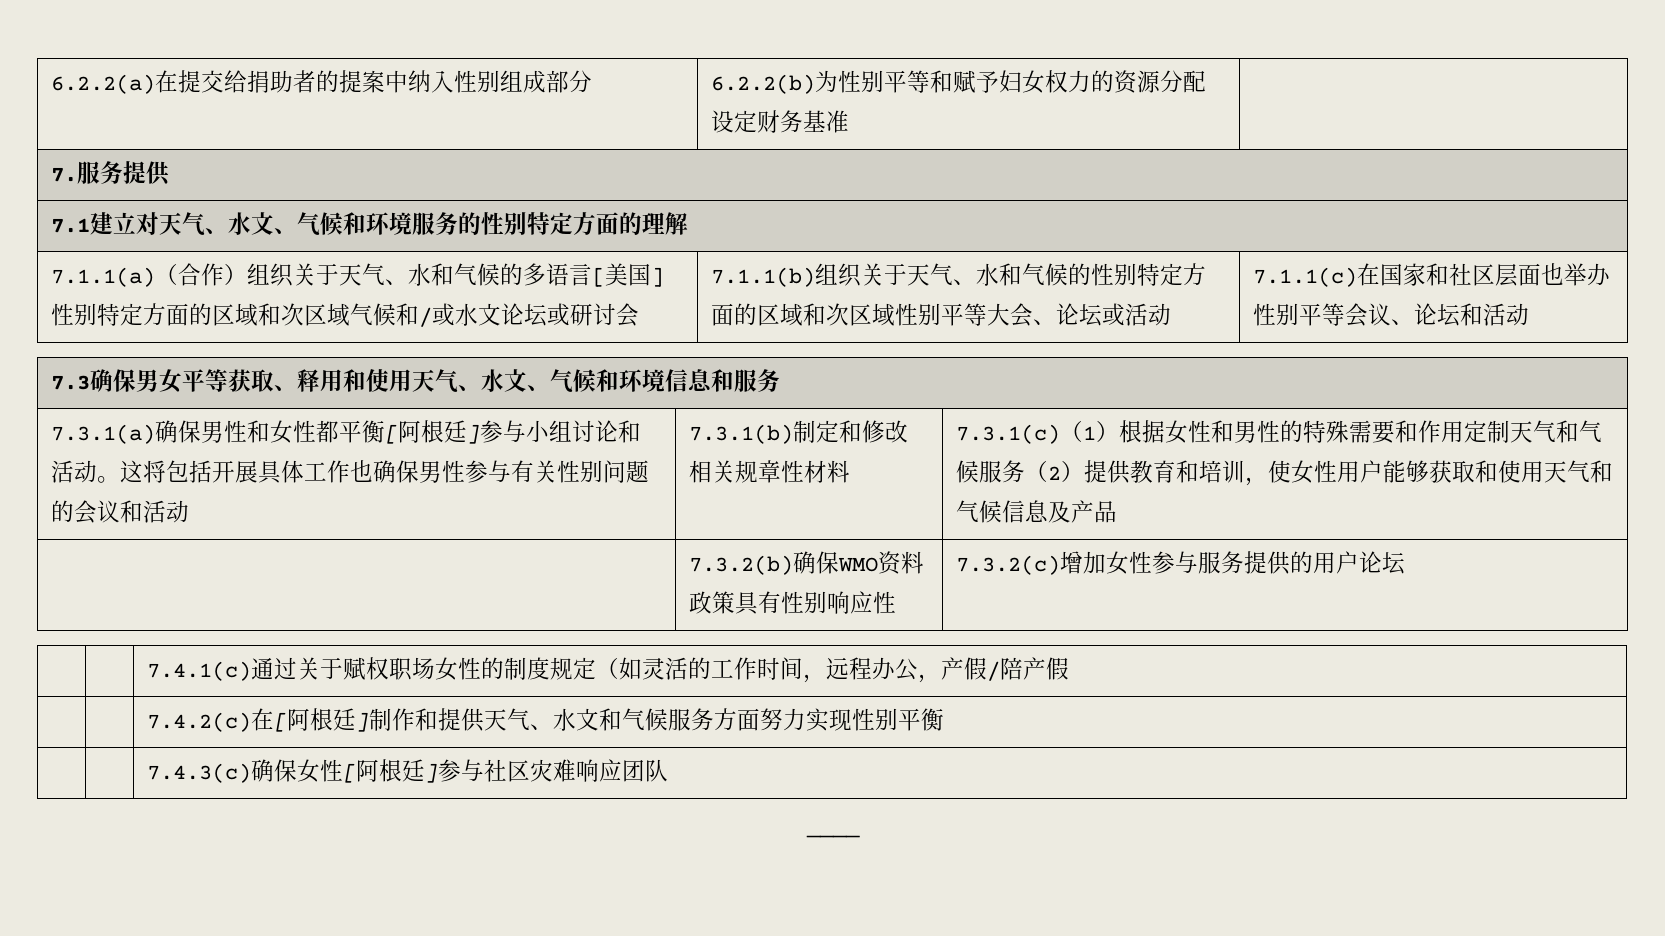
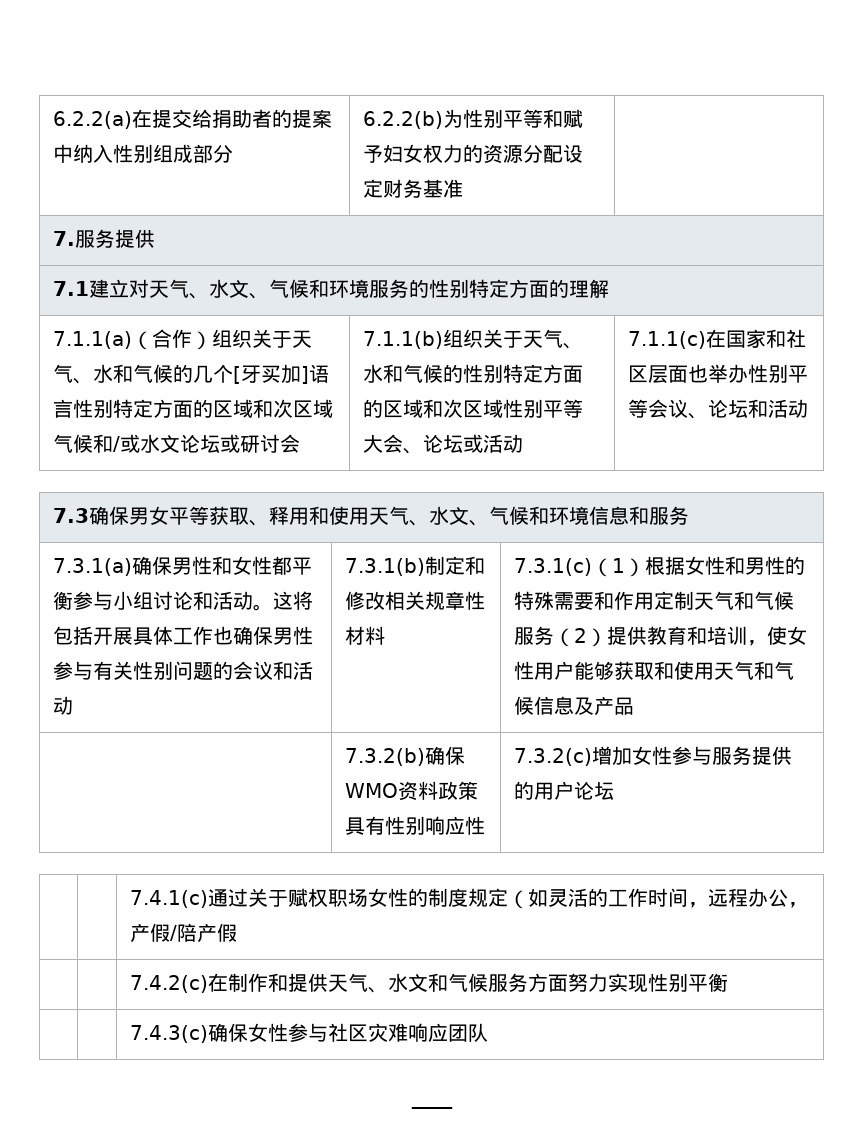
[522,263,664,287] 多语言[美国] -> [193,364,330,384] [53,399,74,418] 几个[牙买加]语言
[384,420,480,444] [阿根廷] -> (74, 600) none
[273,708,369,732] [阿根廷] -> (229, 982) none
[342,759,438,783] [阿根廷] -> (289, 1032) none

